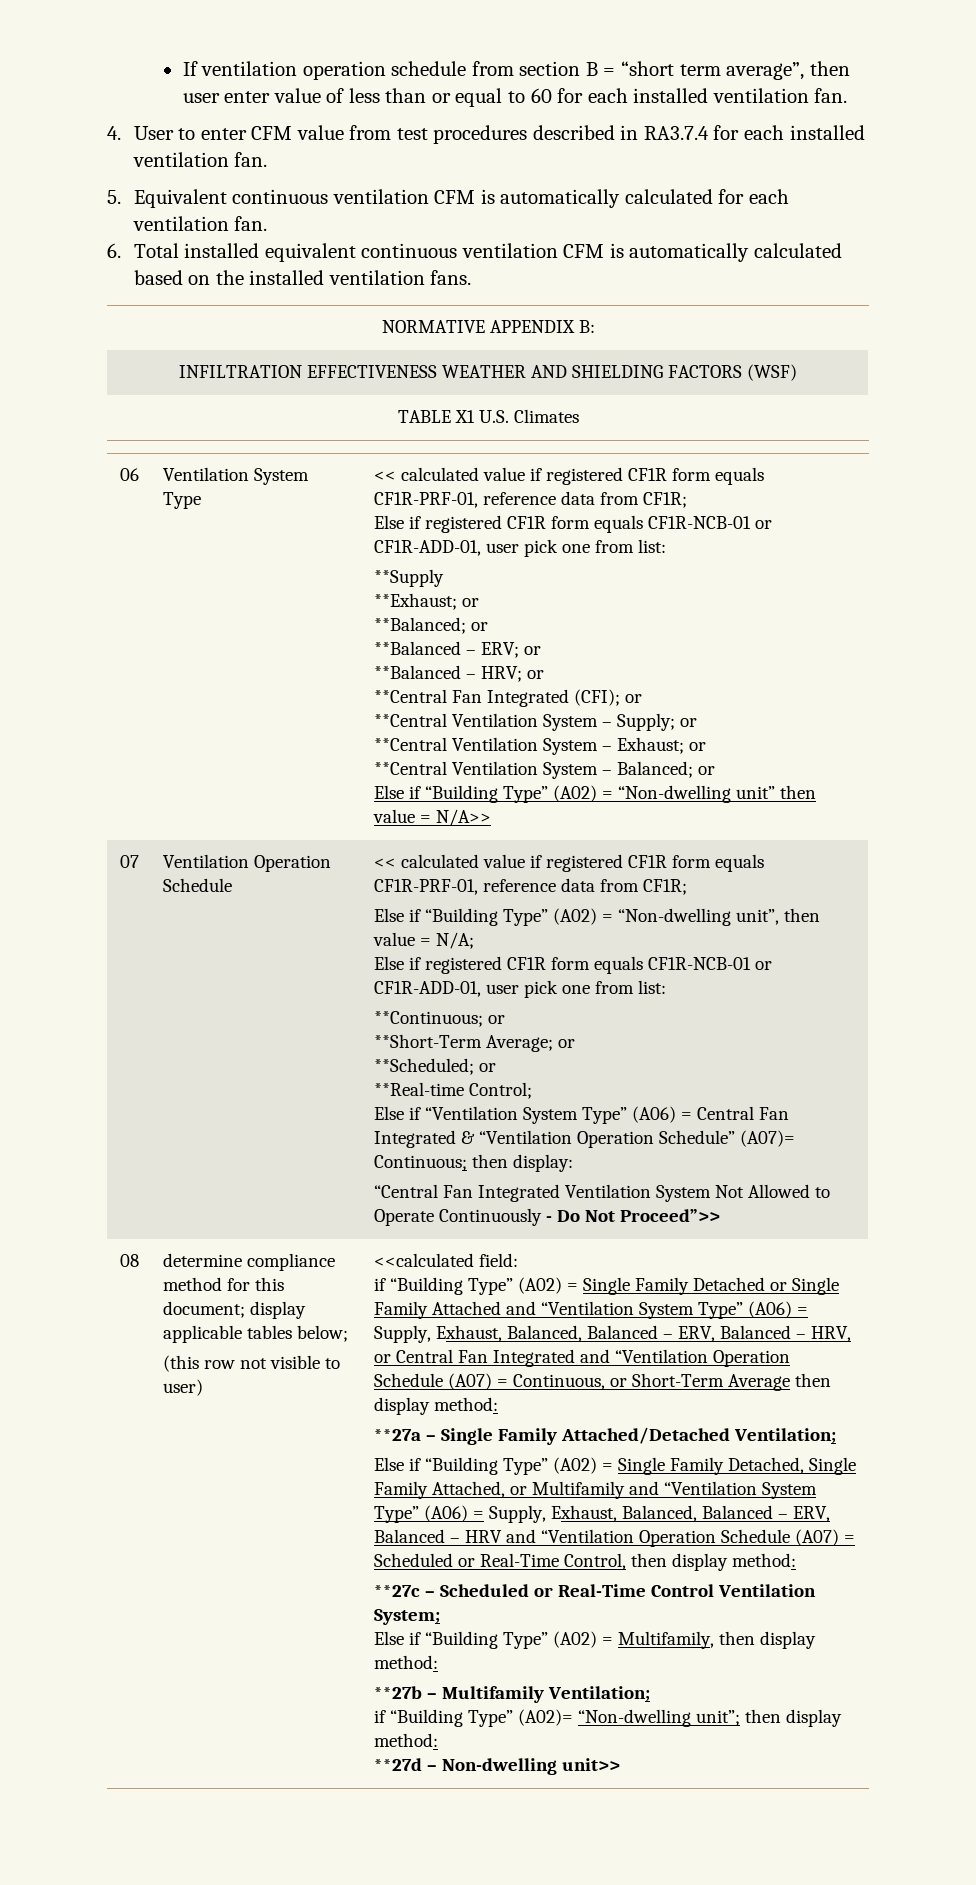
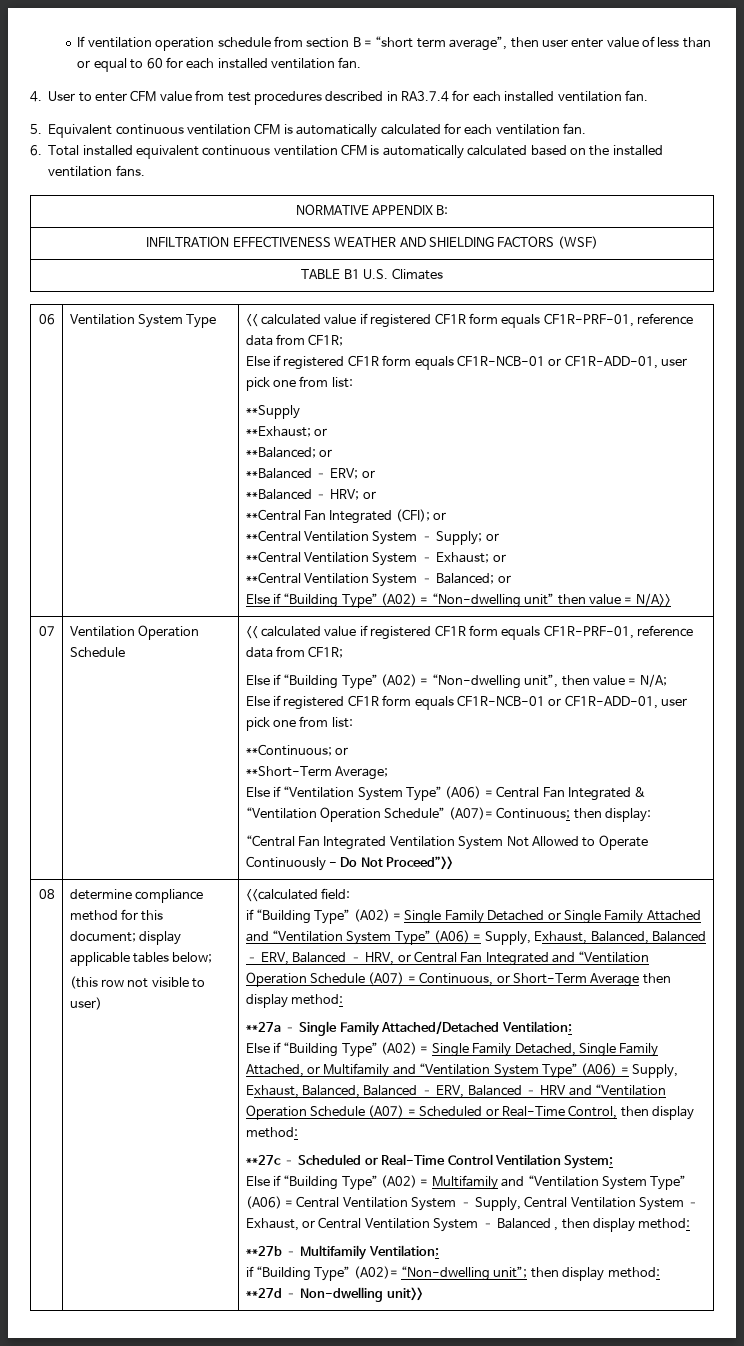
[454,410,475,423] X1 -> [343,269,360,279] B1
[558,1039,576,1048] [374,1058,497,1075] [374,1082,533,1099] or // **Scheduled; or // **Real-time Control; -> (388, 773) none
[618,1631,715,1649] Multifamily, -> [431,1175,687,1190] [245,1196,700,1211] [245,1217,559,1232] Multifamily and “Ventilation System Type” (A06) = Central Ventilation System – Supply, Central Ventilation System – Exhaust, or Central Ventilation System – Balanced ,

